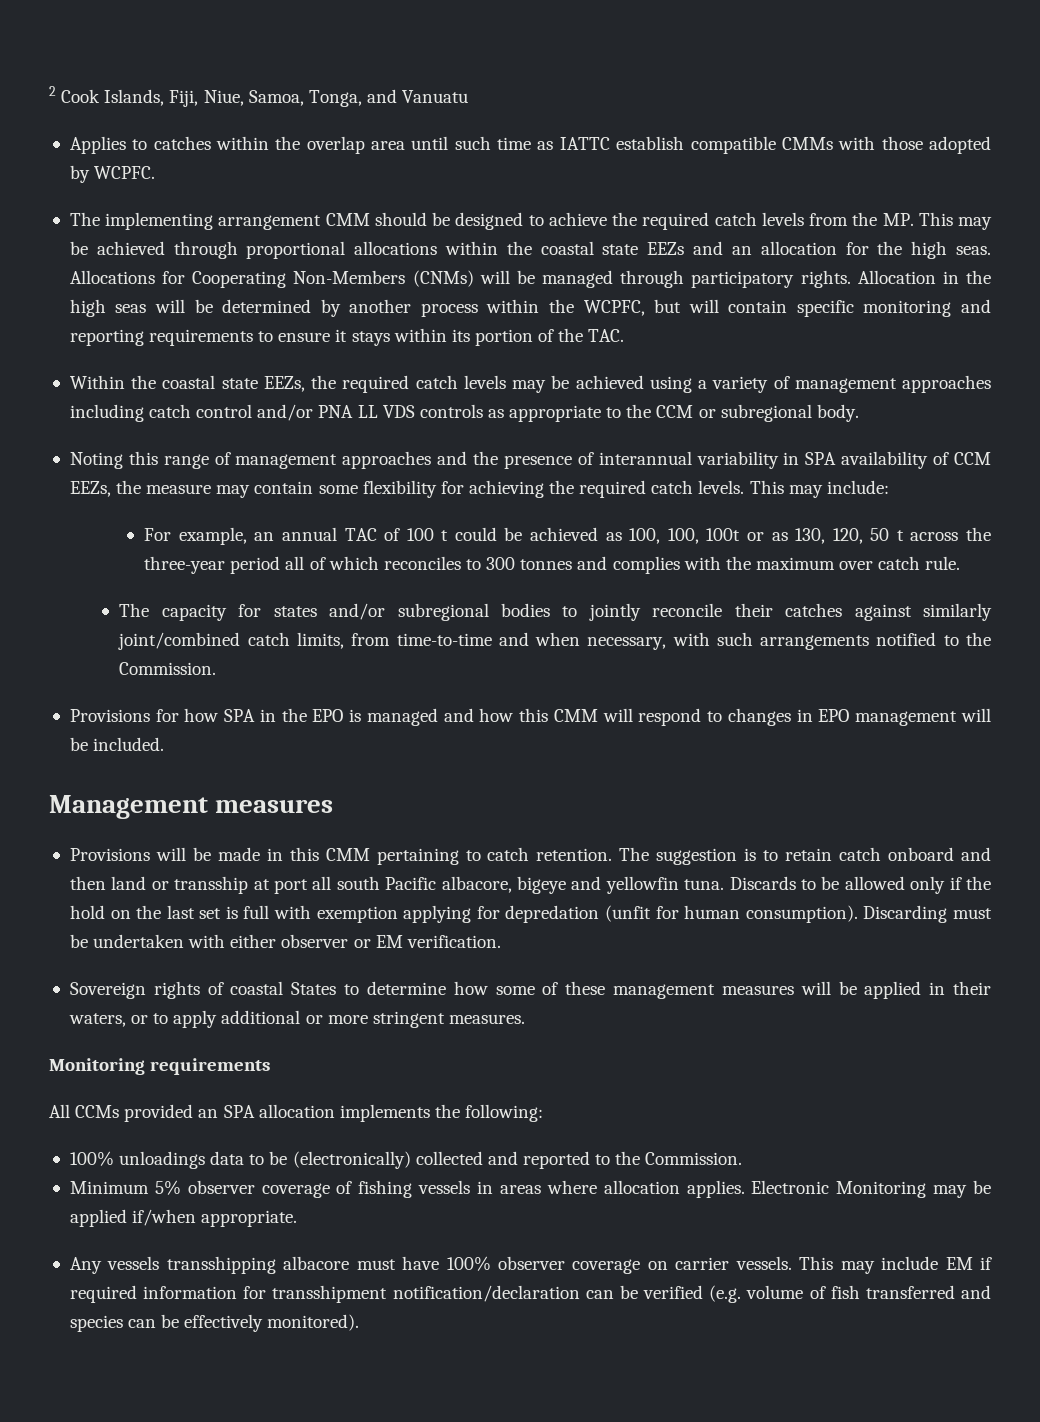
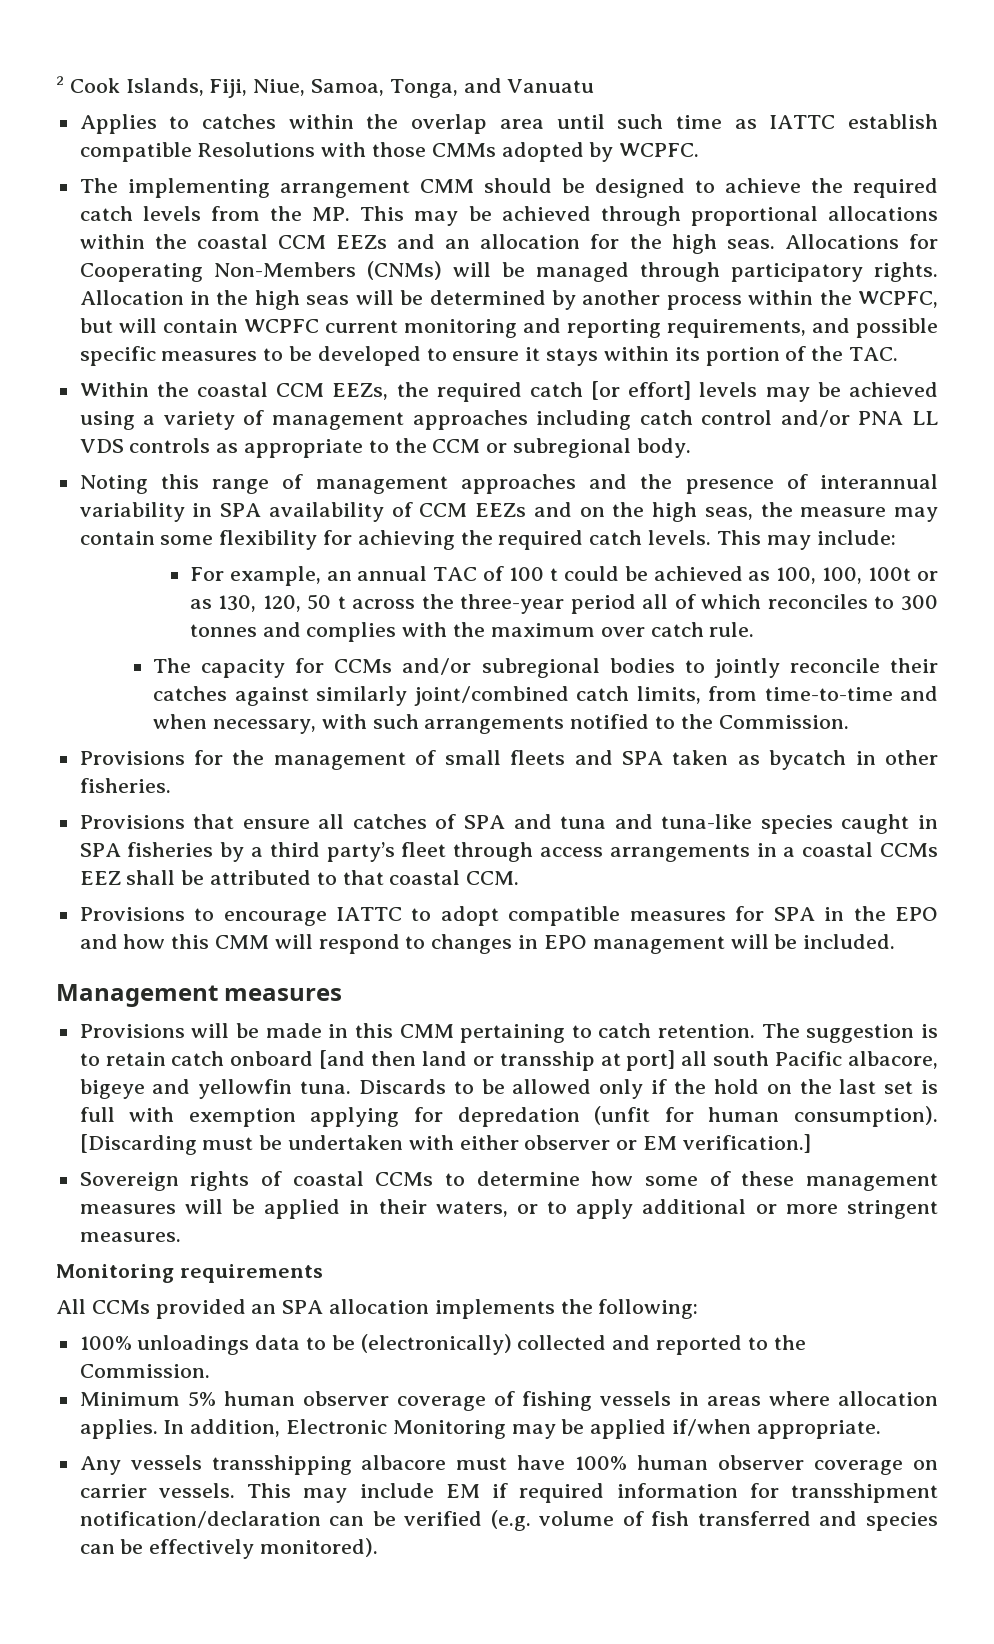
[781,137,833,150] CMMs -> [197,142,316,157] Resolutions
(923, 143) none -> [431,143,496,157] CMMs
[602,244,639,255] state -> [277,235,326,249] CCM
[796,300,854,317] specific -> [243,319,398,333] WCPFC current
[149,329,254,346] requirements -> [666,318,938,338] [79,346,421,366] requirements, and possible specific measures to be developed
[221,378,258,389] state -> [276,383,325,397] CCM
(458, 382) none -> [591,381,692,400] [or effort]
[69,481,111,497] EEZs, -> [475,502,753,522] EEZs and on the high seas,
[273,606,317,617] states -> [334,659,393,673] CCMs
[184,708,219,722] how -> [232,750,939,770] [79,778,171,793] [79,814,939,834] [79,842,938,862] [79,870,520,885] [79,906,765,926] the management of small fleets and SPA taken as bycatch in other fisheries. // Provisions that ensure all catches of SPA and tuna and tuna-like species caught in SPA fisheries by a third party’s fleet through access arrangements in a coastal CCMs EEZ shall be attributed to that coastal CCM. // Provisions to encourage IATTC to adopt compatible measures for
[349,708,438,726] is managed -> (938, 914) none
[961,847,992,861] and -> [319,1050,366,1069] [and
[273,879,308,894] port -> [626,1050,676,1071] port]
[863,905,948,923] Discarding -> [79,1134,197,1155] [Discarding
[406,935,501,948] verification. -> [682,1134,811,1153] verification.]
[291,982,337,995] States -> [375,1172,434,1186] CCMs
(181, 1187) none -> [223,1391,295,1406] human
(745, 1189) none -> [163,1419,281,1437] In addition,
(491, 1263) none -> [637,1455,709,1470] human

